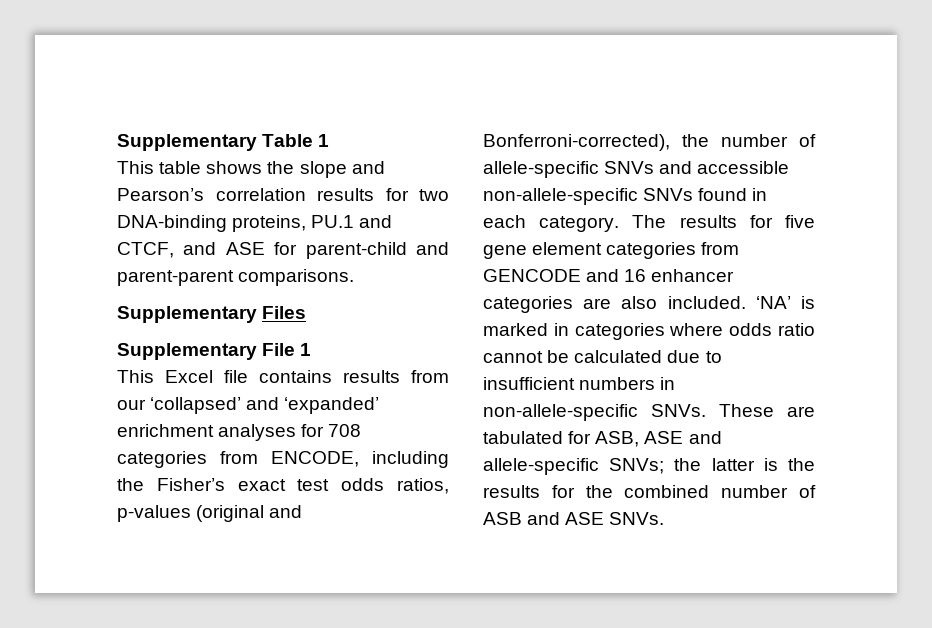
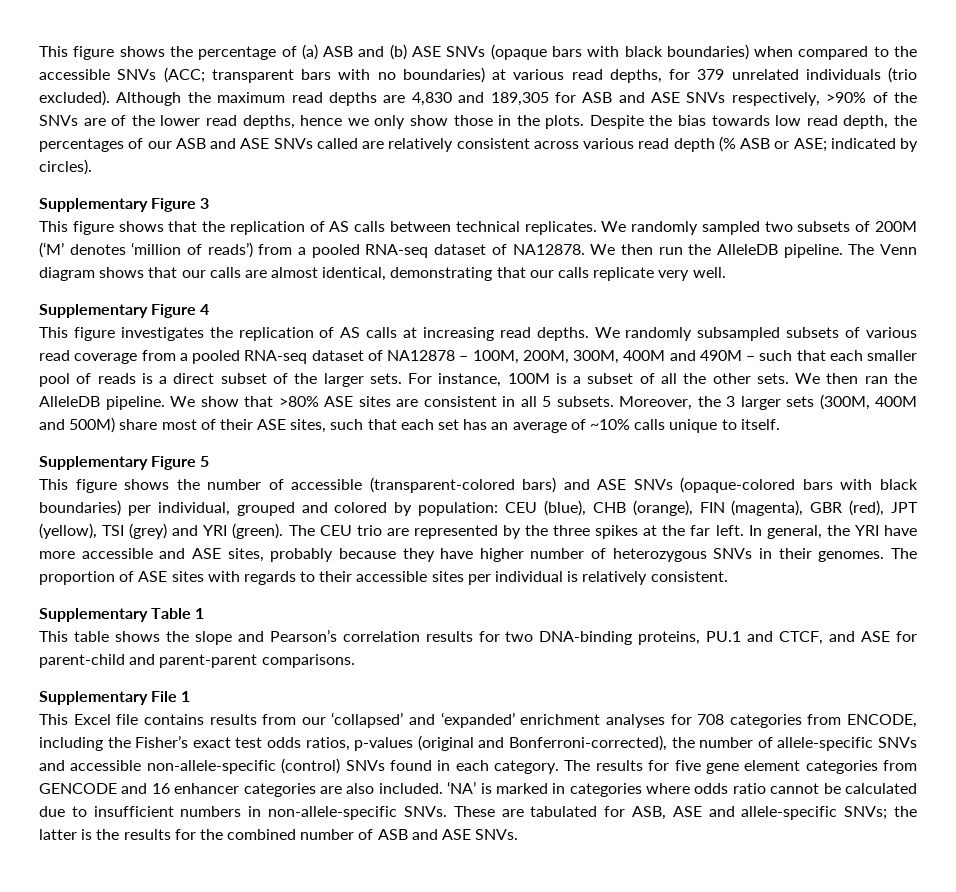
(117, 142) none -> [39,44,917,60] [39,67,917,83] [39,90,918,106] [39,115,917,129] [39,136,918,152] [39,159,92,175] [39,198,210,212] [39,221,918,235] [39,242,918,258] [39,267,726,281] [39,304,210,318] [39,327,917,341] [39,350,917,364] [39,373,917,387] [39,394,917,410] [39,417,780,433] [39,456,210,470] [39,477,918,493] [39,500,918,516] [39,523,917,539] [39,548,917,562] [39,571,728,585] This figure shows the percentage of (a) ASB and (b) ASE SNVs (opaque bars with black boundaries) when compared to the accessible SNVs (ACC; transparent bars with no boundaries) at various read depths, for 379 unrelated individuals (trio excluded). Although the maximum read depths are 4,830 and 189,305 for ASB and ASE SNVs respectively, >90% of the SNVs are of the lower read depths, hence we only show those in the plots. Despite the bias towards low read depth, the percentages of our ASB and ASE SNVs called are relatively consistent across various read depth (% ASB or ASE; indicated by circles). // Supplementary Figure 3 // This figure shows that the replication of AS calls between technical replicates. We randomly sampled two subsets of 200M (‘M’ denotes ‘million of reads’) from a pooled RNA-seq dataset of NA12878. We then run the AlleleDB pipeline. The Venn diagram shows that our calls are almost identical, demonstrating that our calls replicate very well. // Supplementary Figure 4 // This figure investigates the replication of AS calls at increasing read depths. We randomly subsampled subsets of various read coverage from a pooled RNA-seq dataset of NA12878 – 100M, 200M, 300M, 400M and 490M – such that each smaller pool of reads is a direct subset of the larger sets. For instance, 100M is a subset of all the other sets. We then ran the AlleleDB pipeline. We show that >80% ASE sites are consistent in all 5 subsets. Moreover, the 3 larger sets (300M, 400M and 500M) share most of their ASE sites, such that each set has an average of ~10% calls unique to itself. // Supplementary Figure 5 // This figure shows the number of accessible (transparent-colored bars) and ASE SNVs (opaque-colored bars with black boundaries) per individual, grouped and colored by population: CEU (blue), CHB (orange), FIN (magenta), GBR (red), JPT (yellow), TSI (grey) and YRI (green). The CEU trio are represented by the three spikes at the far left. In general, the YRI have more accessible and ASE sites, probably because they have higher number of heterozygous SNVs in their genomes. The proportion of ASE sites with regards to their accessible sites per individual is relatively consistent. //
[117,306,307,323] // Supplementary Files -> (355, 661) none
(638, 196) none -> [281,758,341,774] (control)

